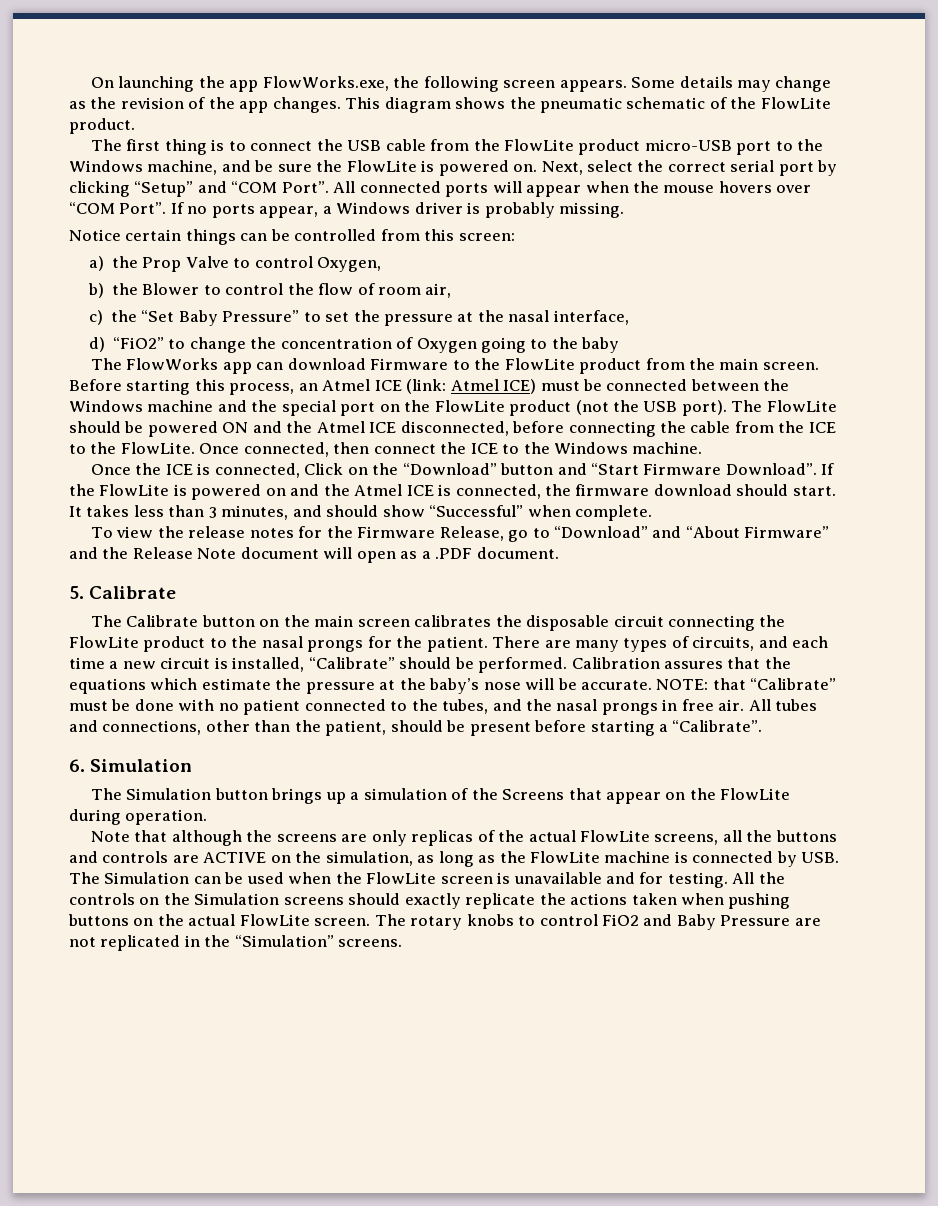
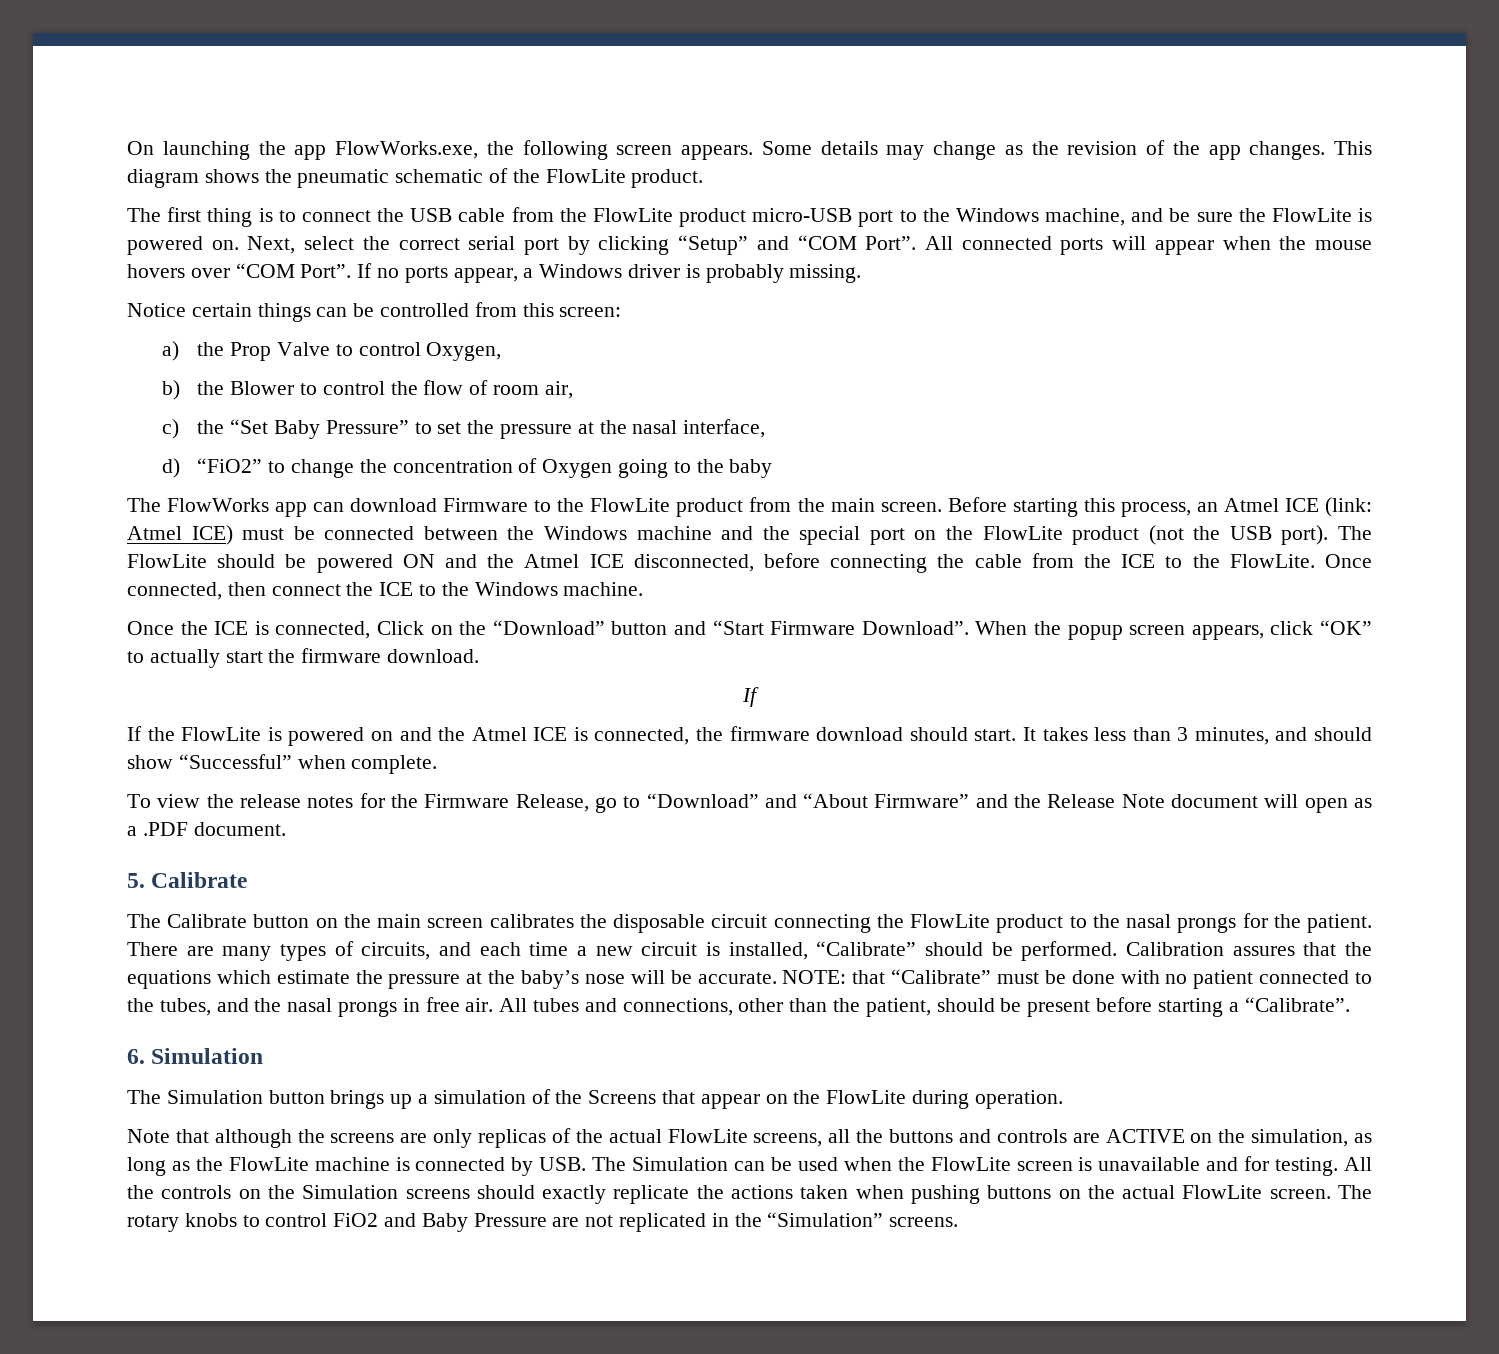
(817, 469) none -> [975,620,1372,640] [127,648,480,668] [742,687,759,707] When the popup screen appears, click “OK” to actually start the firmware download. // If //

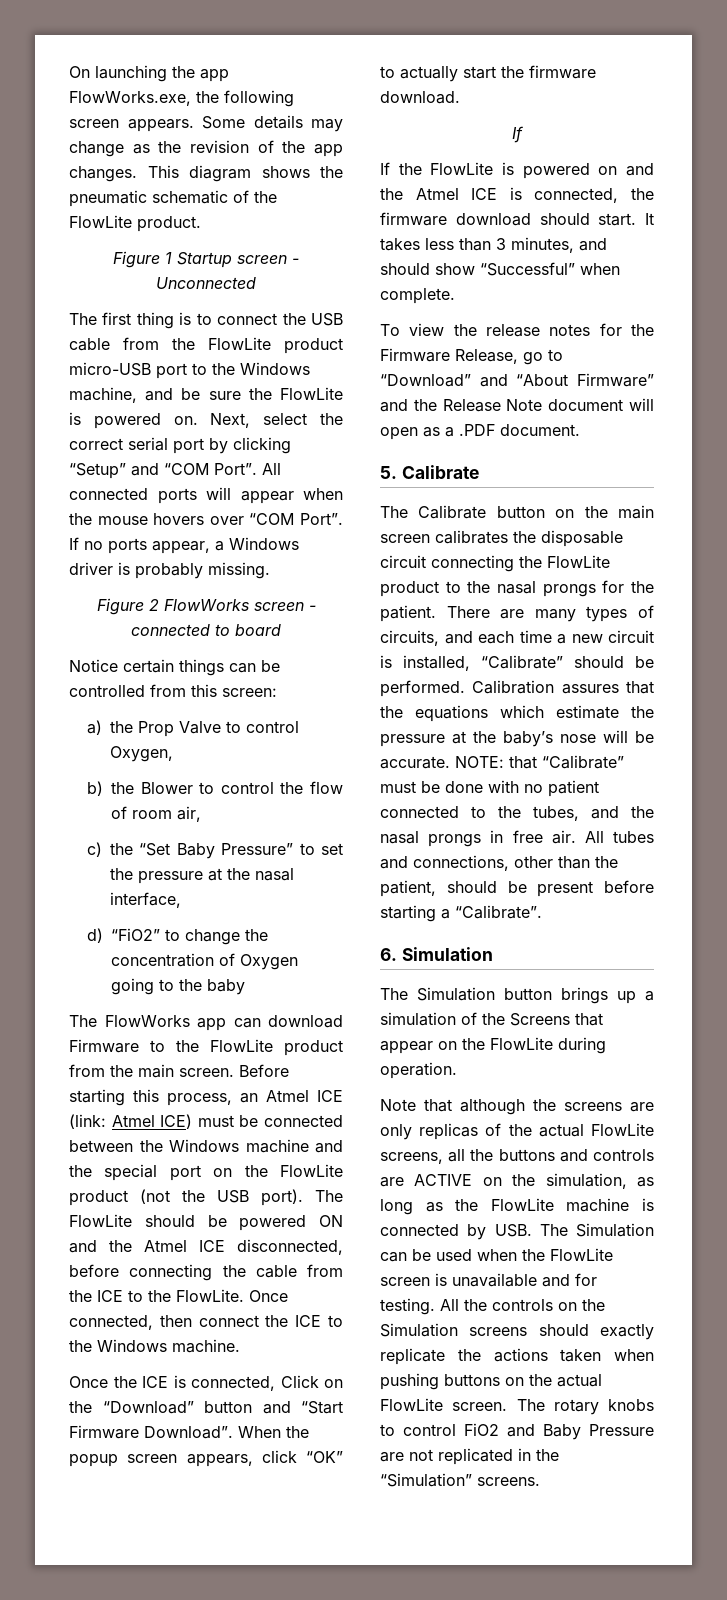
(704, 178) none -> [113,251,299,268] [156,277,256,289] // Figure 1 Startup screen - Unconnected
(862, 273) none -> [96,598,316,615] [131,624,281,636] // Figure 2 FlowWorks screen - connected to board

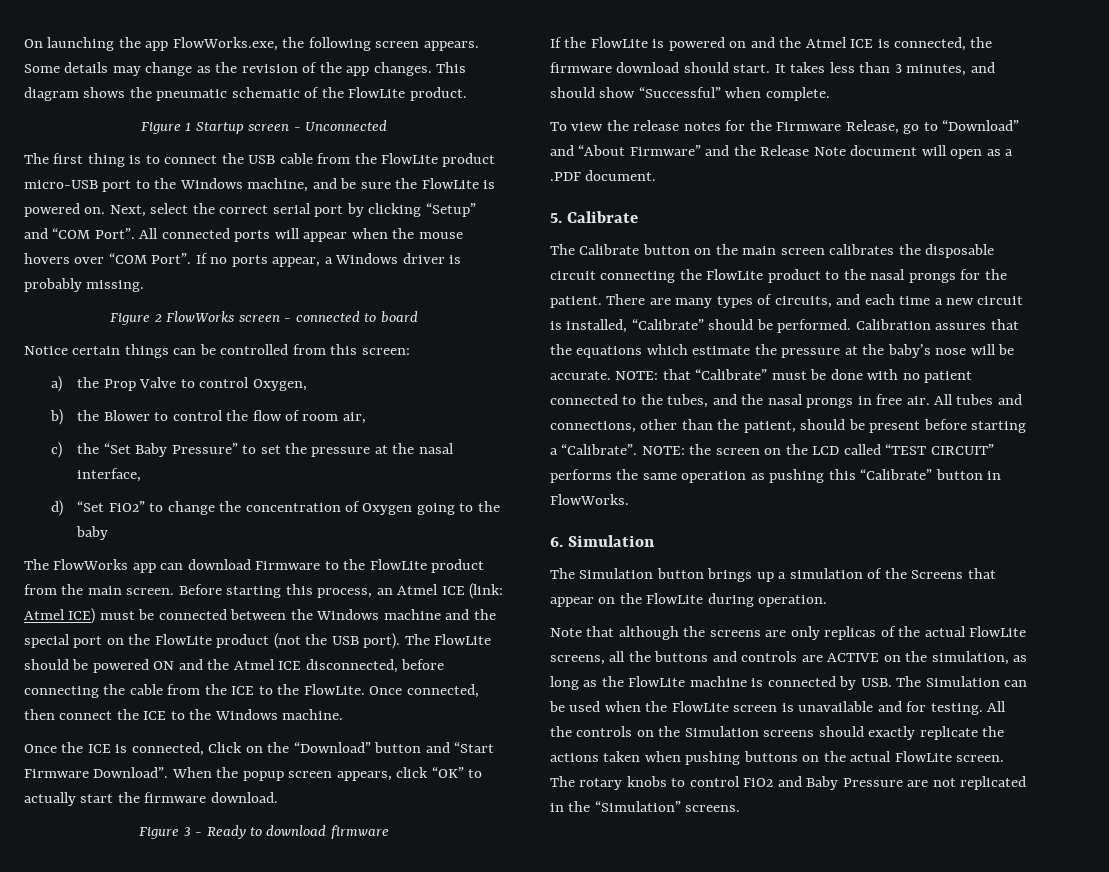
[111,928,161,941] “FiO2” -> [77,501,145,512] “Set FiO2”
[512,126,523,143] If -> [139,825,389,839] Figure 3 - Ready to download firmware
(542, 912) none -> [641,444,994,455] [550,469,1002,483] [550,494,629,505] NOTE: the screen on the LCD called “TEST CIRCUIT” performs the same operation as pushing this “Calibrate” button in FlowWorks.

